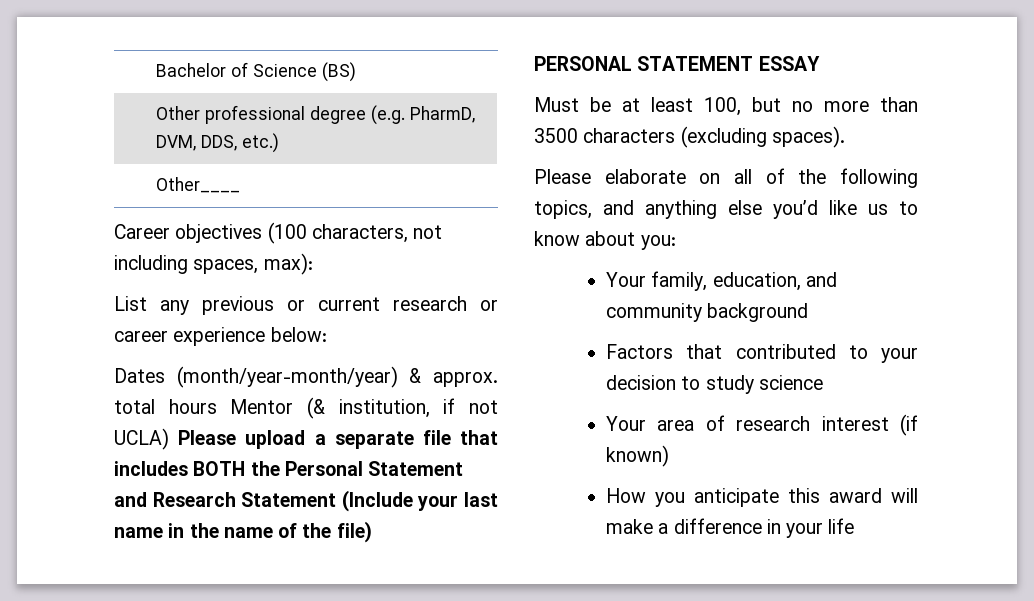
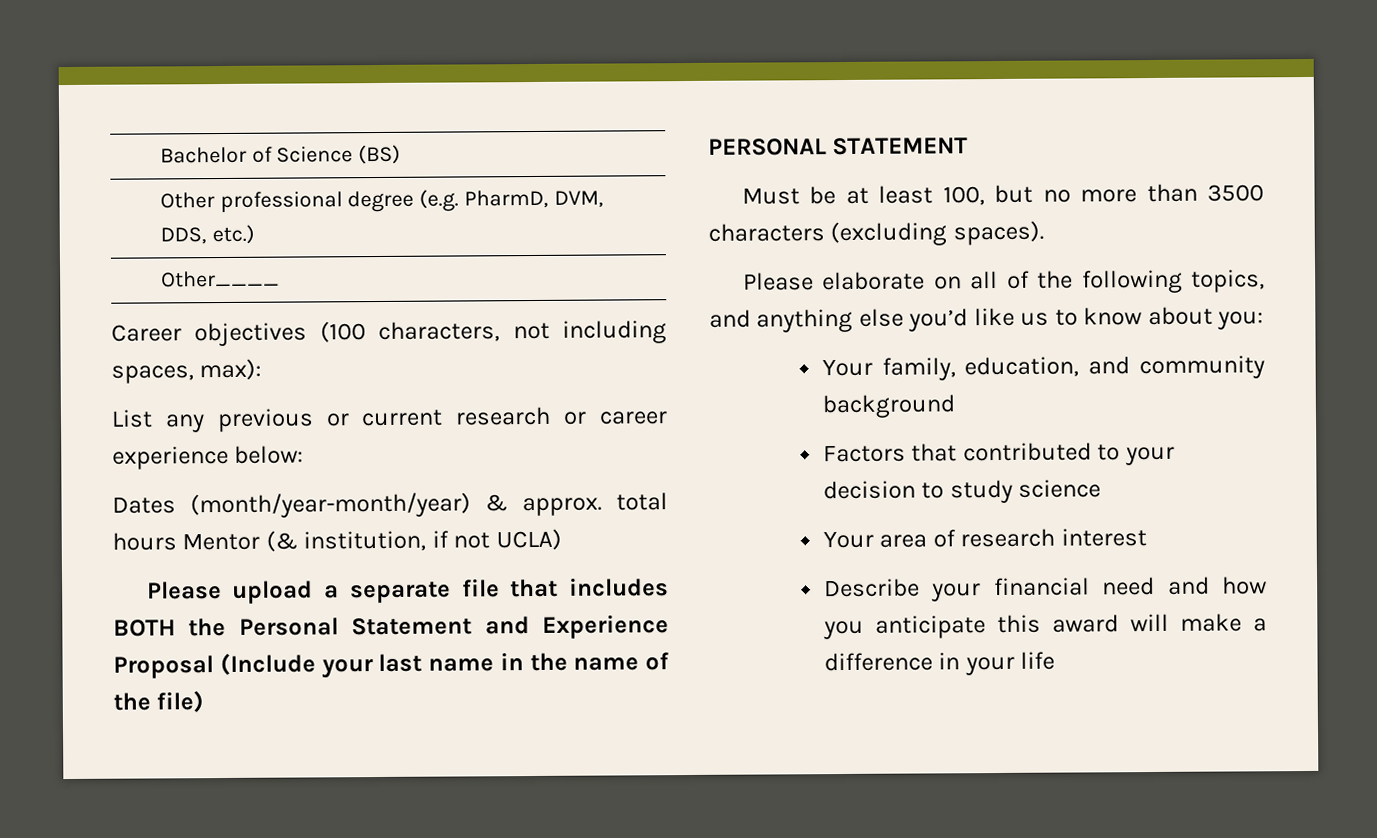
(169, 439) none -> (562, 539) //
[152,492,337,507] Research Statement -> [542,614,669,639] [113,655,214,679] Experience Proposal
[758,56,820,71] ESSAY -> (969, 146) none
[900,414,918,436] [606,445,670,467] [606,488,647,503] (if known) // How -> [823,576,1267,602] // Describe your financial need and how

